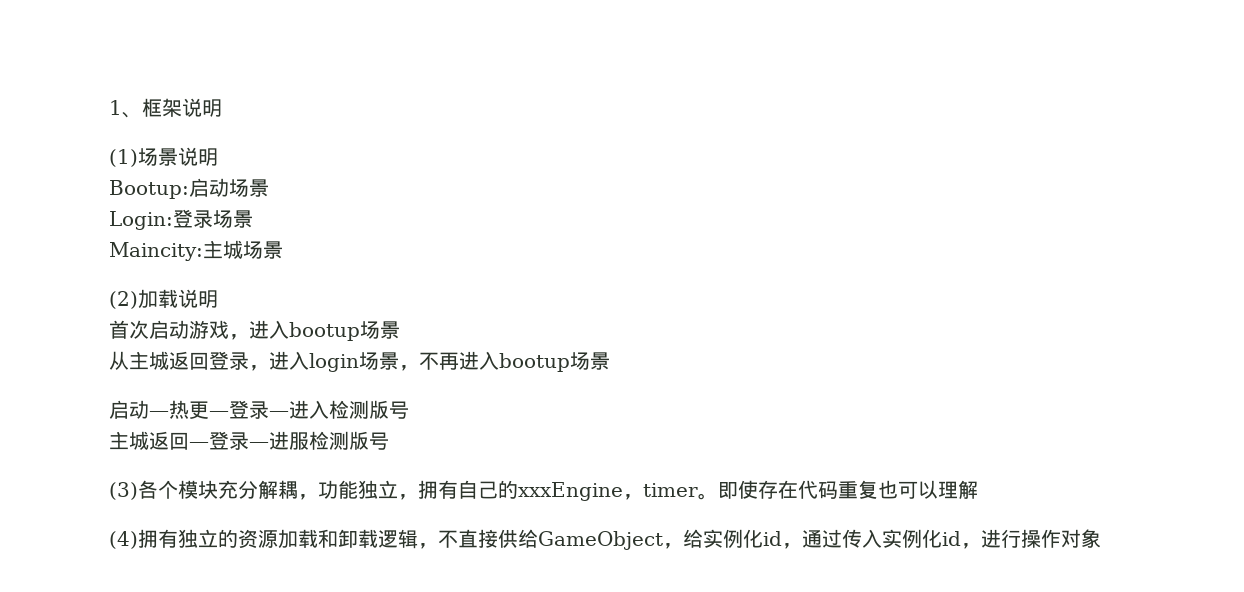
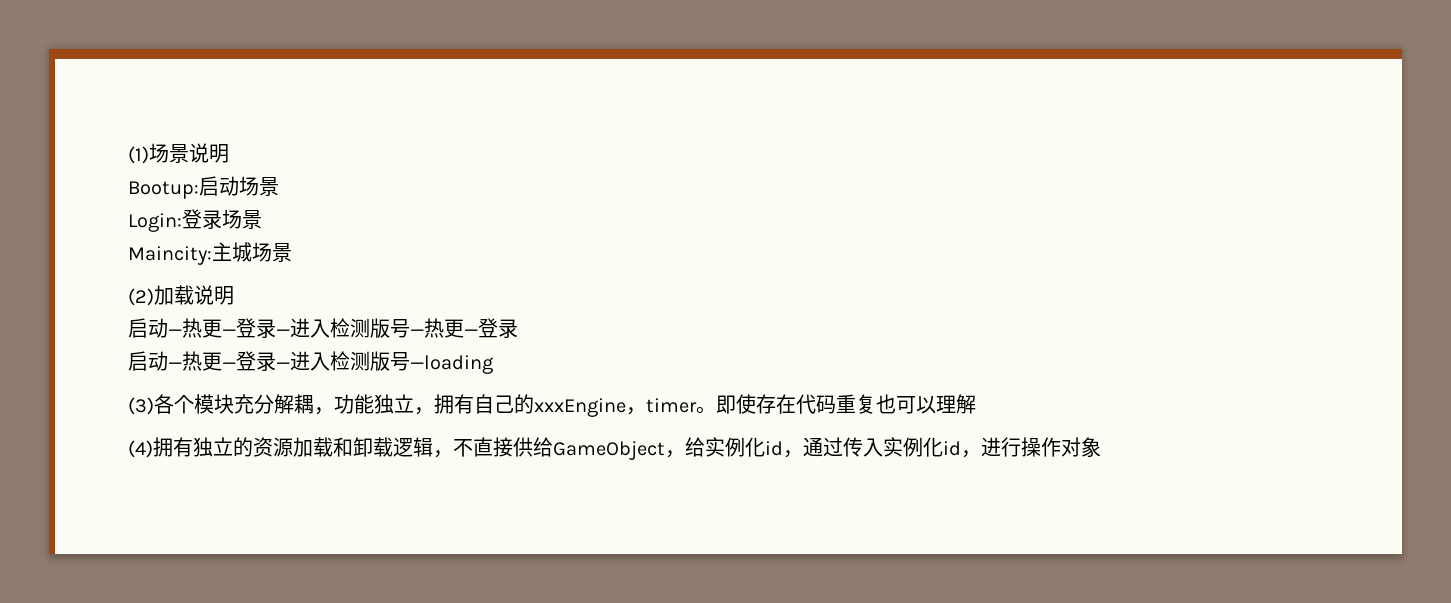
[109,98,222,118] 1、框架说明 // -> (128, 155) none
[109,320,400,341] [109,351,610,372] [109,400,409,419] [109,431,389,450] 首次启动游戏，进入bootup场景 // 从主城返回登录，进入login场景，不再进入bootup场景 // 启动—热更—登录—进入检测版号 // 主城返回—登录—进服检测版号 -> [128,318,518,338] [128,351,493,374] 启动—热更—登录—进入检测版号—热更—登录 // 启动—热更—登录—进入检测版号—loading

